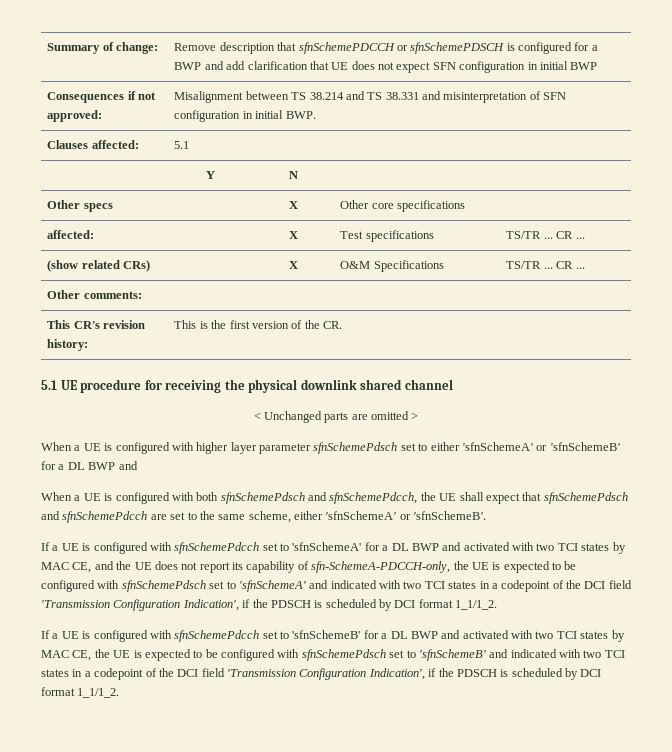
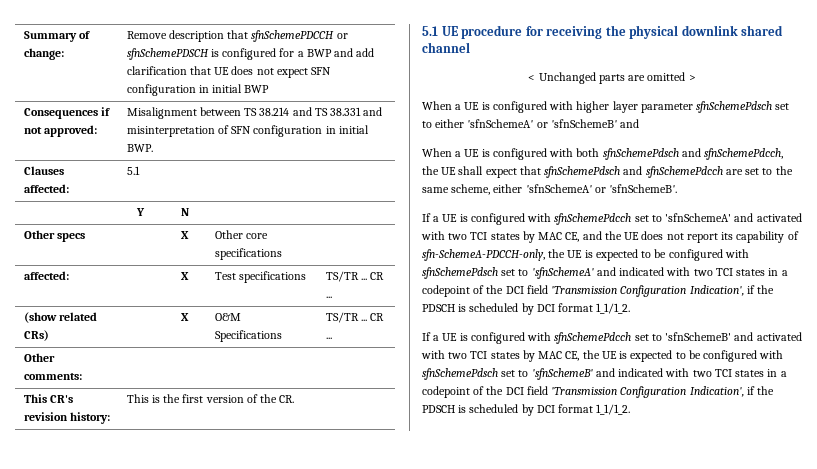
[41,461,116,470] for a DL BWP -> (617, 123) none
[364,542,439,551] for a DL BWP -> (732, 217) none
[363,630,438,639] for a DL BWP -> (732, 336) none

